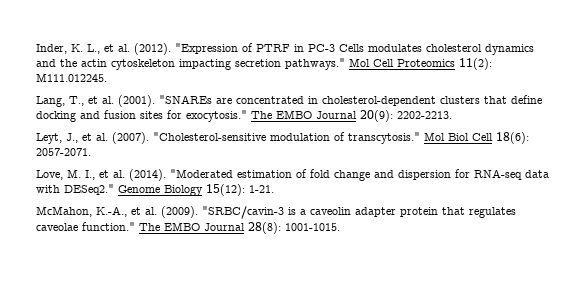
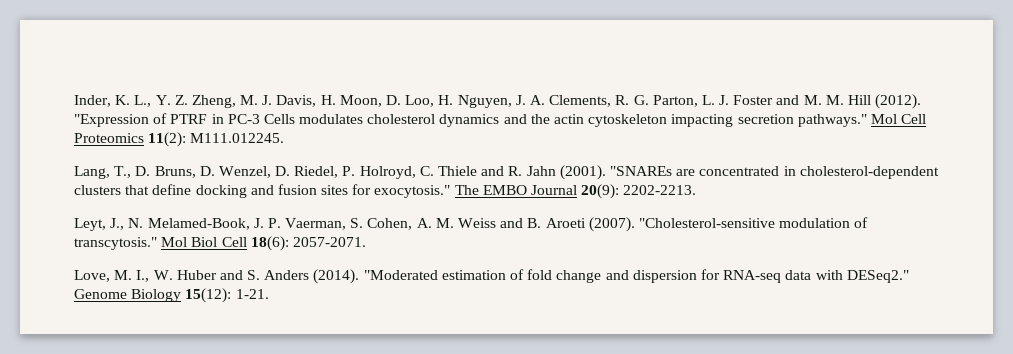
[104,44,130,52] et al. -> [155,95,871,108] Y. Z. Zheng, M. J. Davis, H. Moon, D. Loo, H. Nguyen, J. A. Clements, R. G. Parton, L. J. Foster and M. M. Hill
[88,96,114,104] et al. -> [135,166,556,179] D. Bruns, D. Wenzel, D. Riedel, P. Holroyd, C. Thiele and R. Jahn
[82,133,108,141] et al. -> [128,218,586,230] N. Melamed-Book, J. P. Vaerman, S. Cohen, A. M. Weiss and B. Aroeti
[99,170,125,178] et al. -> [153,270,310,280] W. Huber and S. Anders
[36,206,516,219] [36,222,340,234] // McMahon, K.-A., et al. (2009). "SRBC/cavin-3 is a caveolin adapter protein that regulates caveolae function." The EMBO Journal 28(8): 1001-1015. -> (269, 294) none

